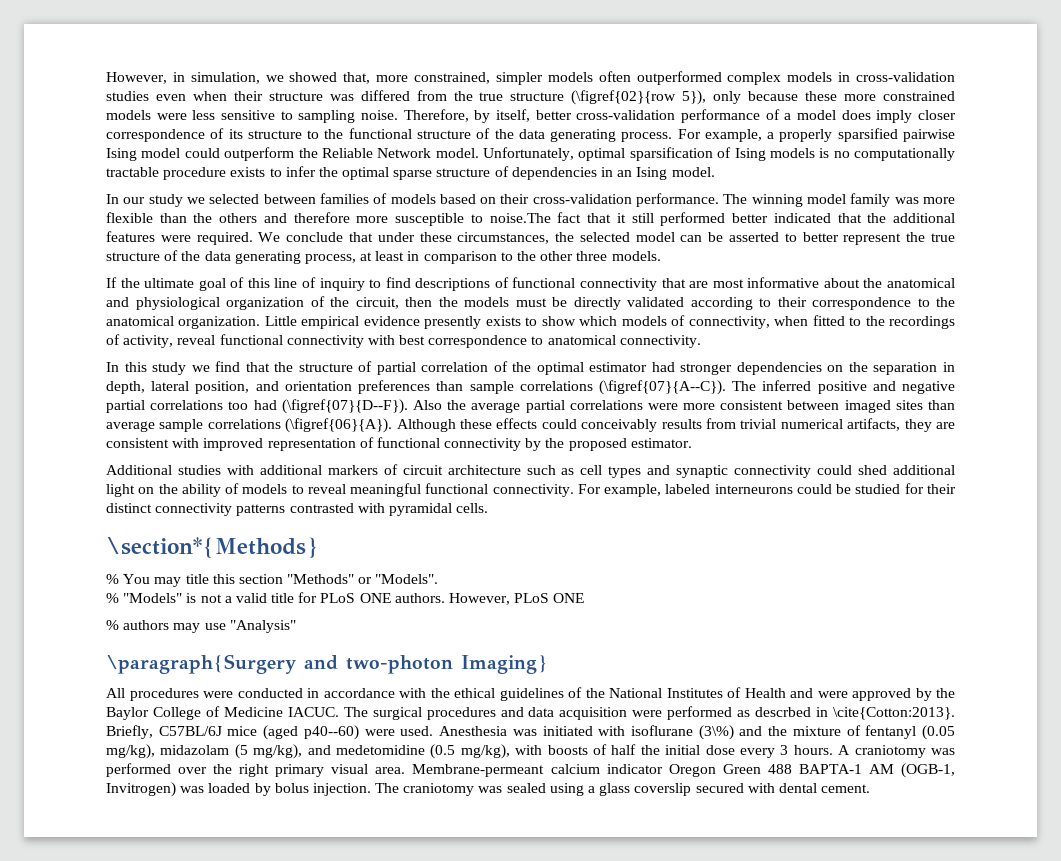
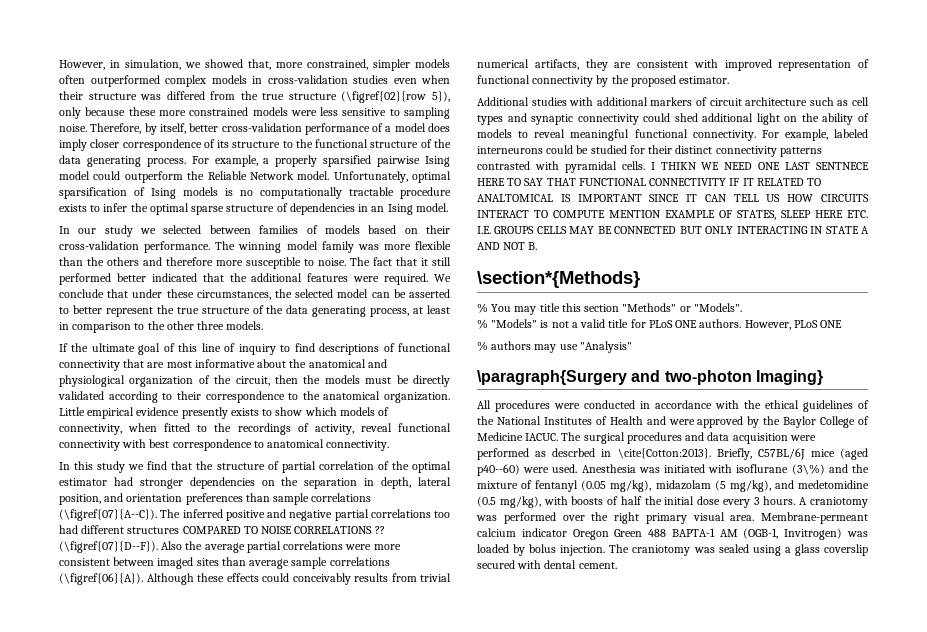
[489,213,551,223] noise.The -> [318,257,370,266] noise. The
(277, 405) none -> [81,525,385,534] different structures COMPARED TO NOISE CORRELATIONS ??
(489, 508) none -> [650,162,869,170] [477,178,822,186] [477,194,869,202] [477,210,868,220] [477,226,869,234] [477,242,538,250] I THIKN WE NEED ONE LAST SENTNECE HERE TO SAY THAT FUNCTIONAL CONNECTIVITY IF IT RELATED TO ANALTOMICAL IS IMPORTANT SINCE IT CAN TELL US HOW CIRCUITS INTERACT TO COMPUTE MENTION EXAMPLE OF STATES, SLEEP HERE ETC. I.E. GROUPS CELLS MAY BE CONNECTED BUT ONLY INTERACTING IN STATE A AND NOT B.

